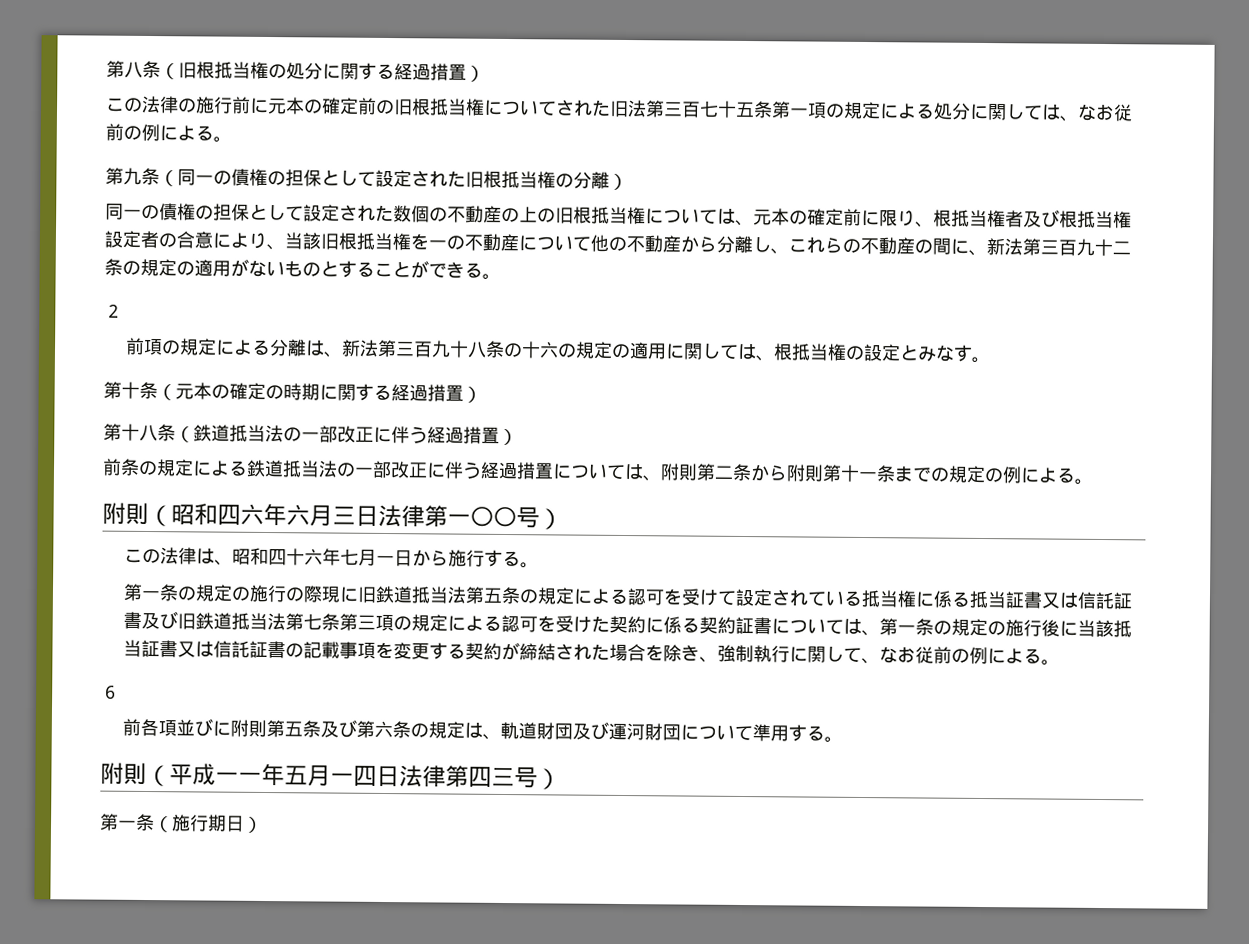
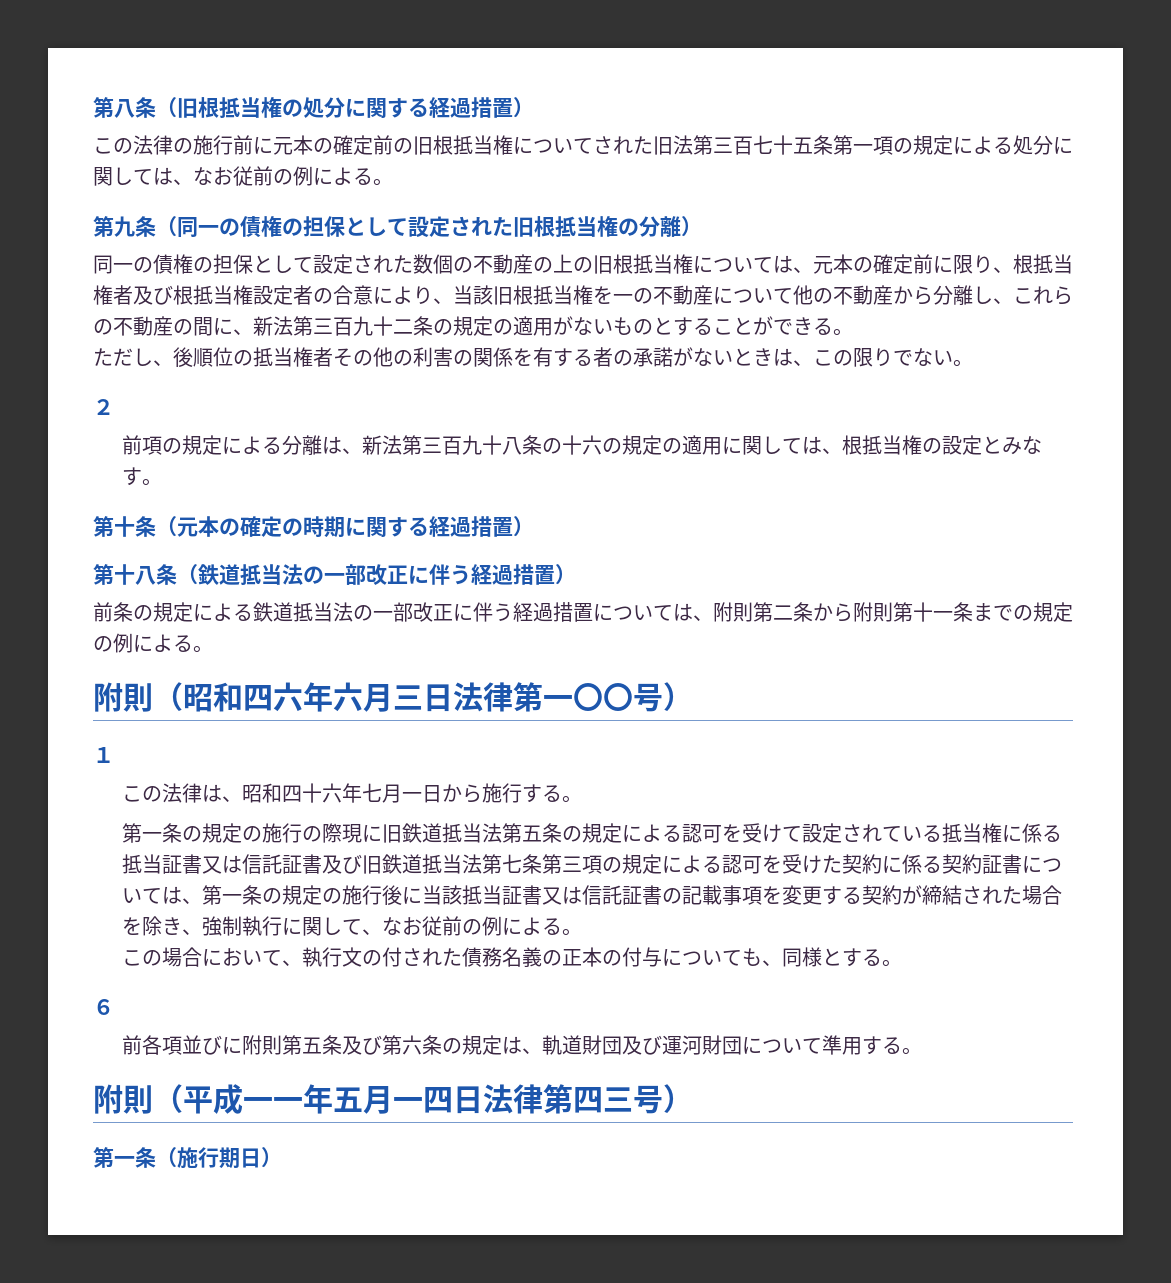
(501, 276) none -> [93,347,973,367] // ただし、後順位の抵当権者その他の利害の関係を有する者の承諾がないときは、この限りでない。
(563, 519) none -> [93,747,114,763] // １
(1061, 662) none -> [121,947,902,967] // この場合において、執行文の付された債務名義の正本の付与についても、同様とする。

